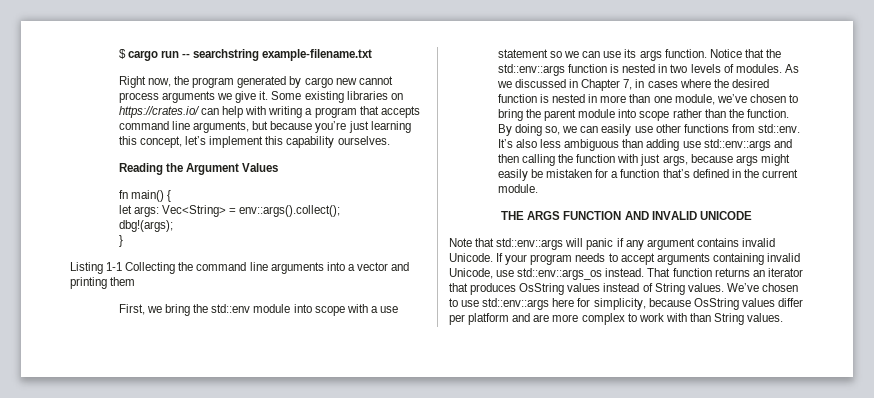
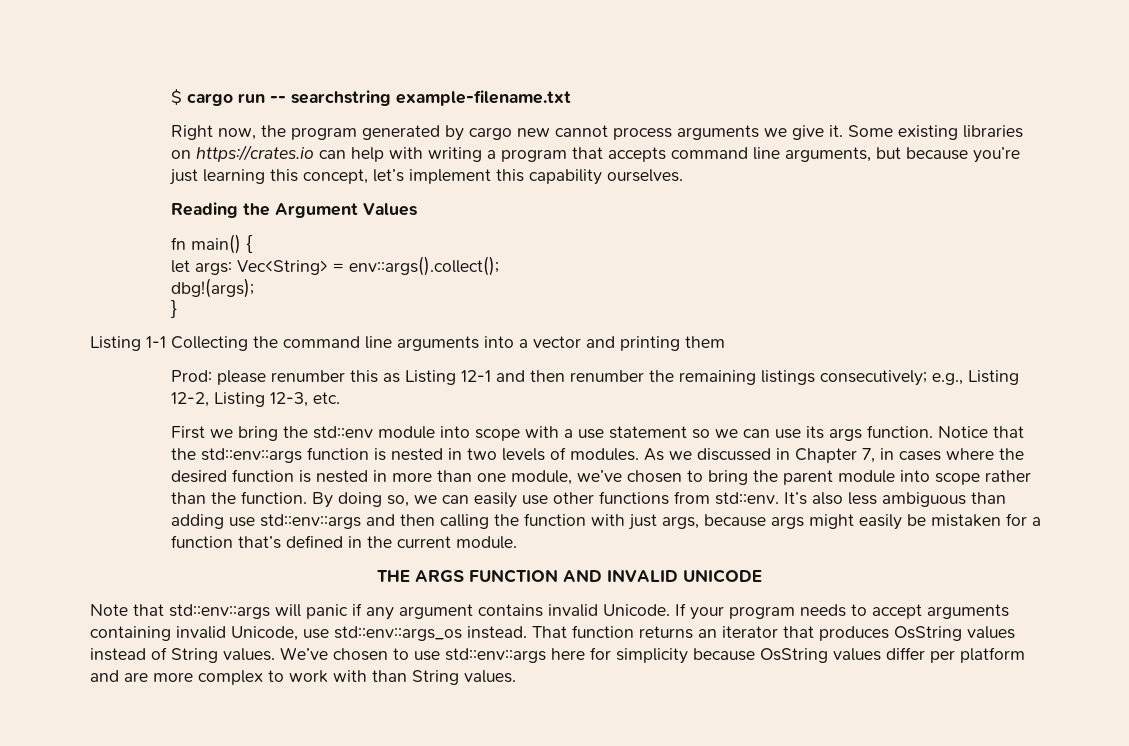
[118,106,200,118] https://crates.io/ -> [196,145,315,162] https://crates.io
[118,304,145,315] First, -> [171,370,1020,386] [171,392,341,407] [171,426,206,439] Prod: please renumber this as Listing 12-1 and then renumber the remaining listings consecutively; e.g., Listing 12-2, Listing 12-3, etc. // First
[593,298,646,310] simplicity, -> [616,648,688,664] simplicity

